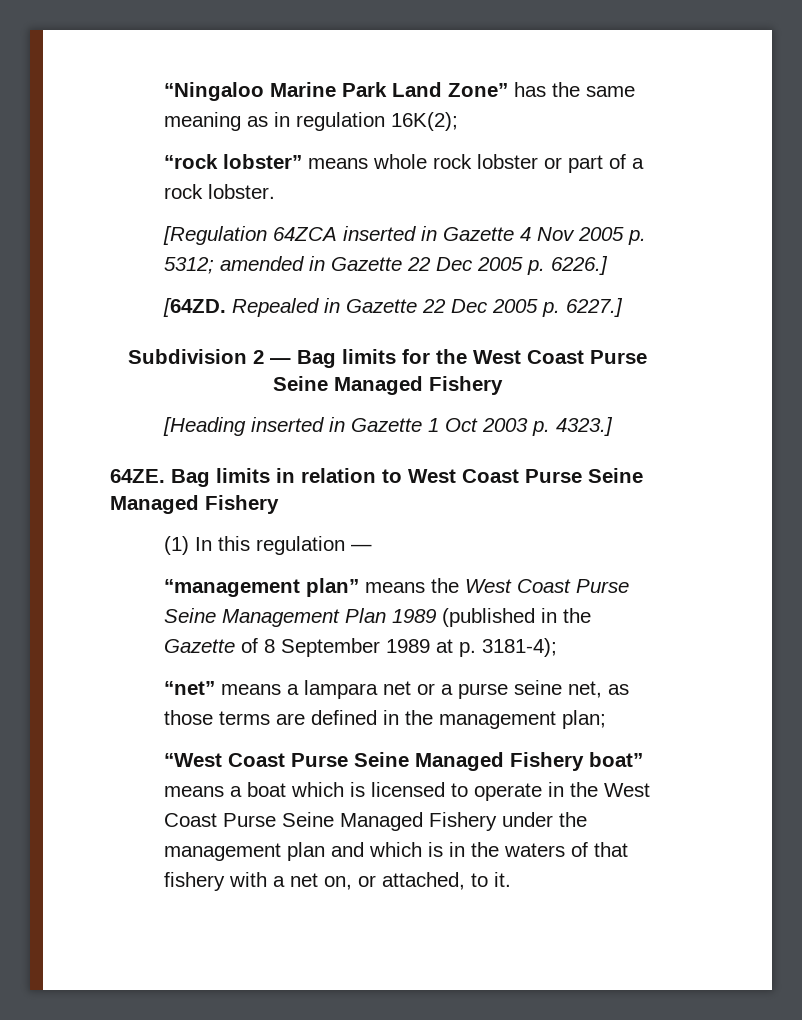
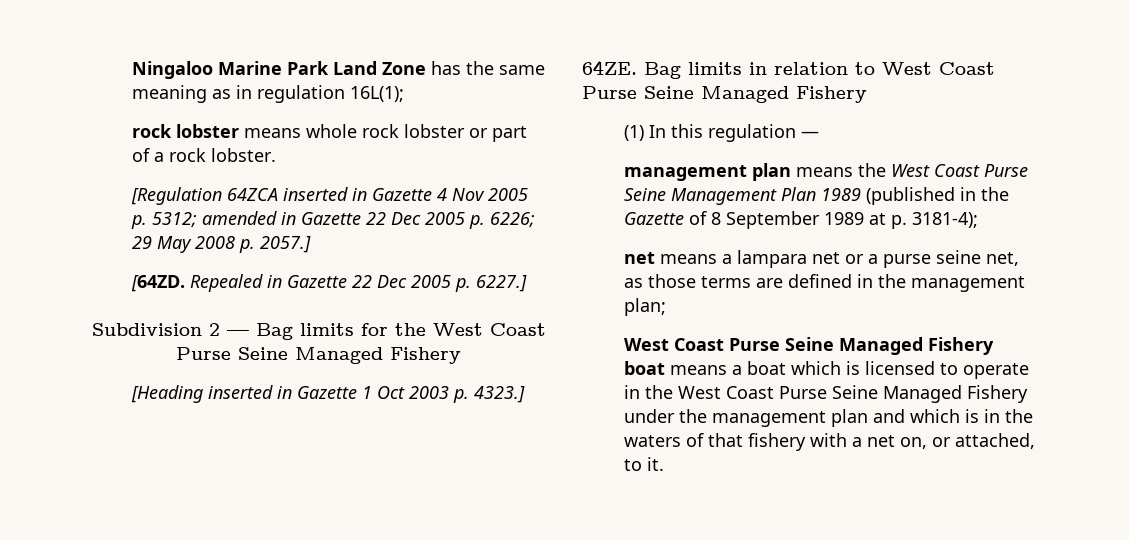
[163,82,264,101] “Ningaloo -> [132,61,214,79] Ningaloo
[447,83,508,97] Zone” -> [382,62,427,75] Zone
[390,112,458,131] [163,154,302,169] 16K(2); // “rock lobster” -> [350,86,405,102] [132,124,240,138] 16L(1); // rock lobster
[550,256,608,275] 6226.] -> [490,212,536,228] [132,236,312,253] 6226; 29 May 2008 p. 2057.]
[163,578,359,597] “management plan” -> [624,163,792,181] management plan
[163,681,215,695] “net” -> [624,252,656,264] net
[163,752,643,771] “West Coast Purse Seine Managed Fishery boat” -> [624,337,995,355] [624,361,666,375] West Coast Purse Seine Managed Fishery boat

